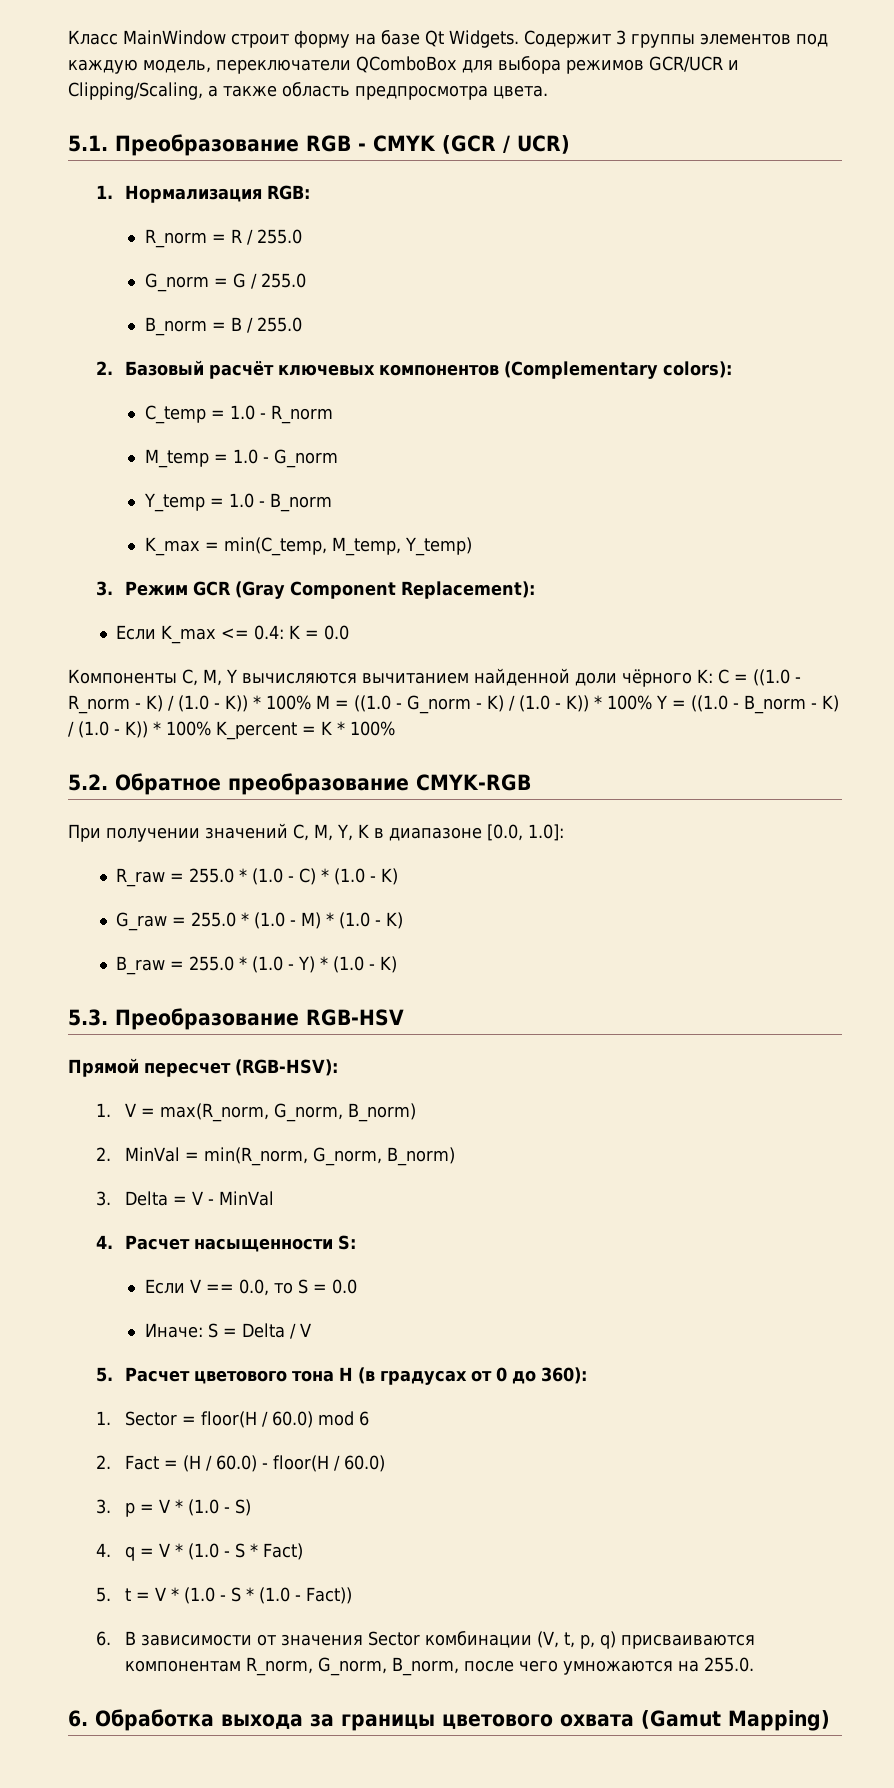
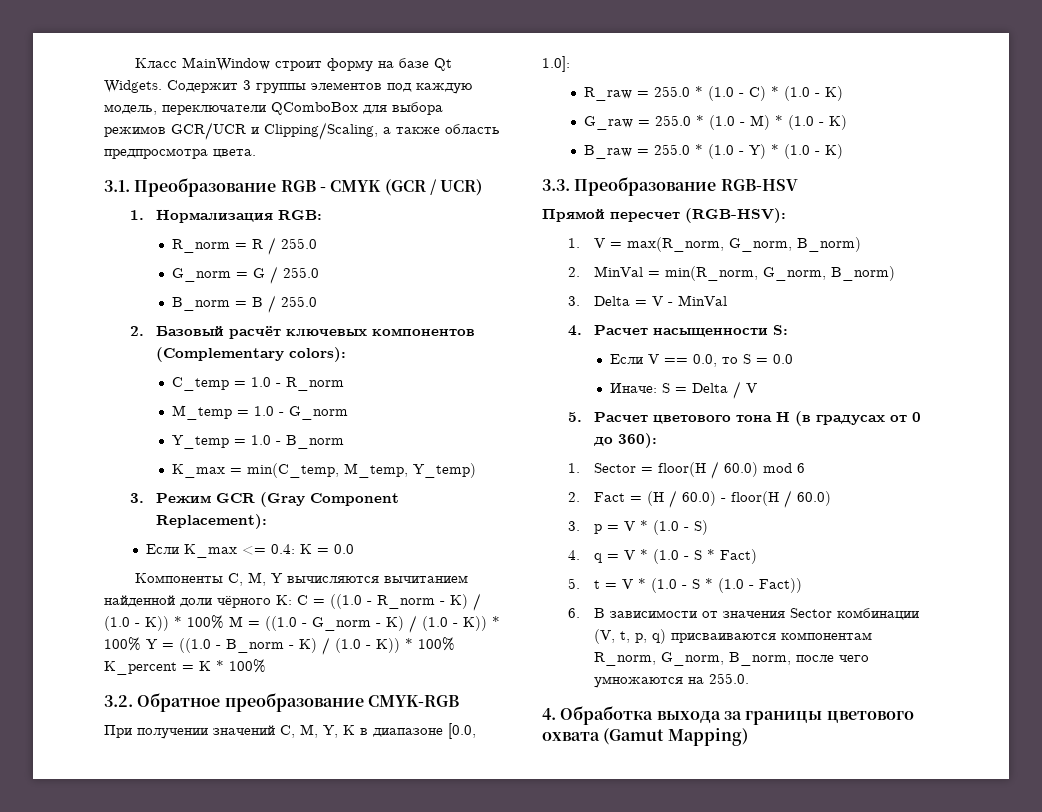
[68,135,108,152] 5.1. -> [104,180,130,192] 3.1.
[68,774,108,791] 5.2. -> [104,695,133,707] 3.2.
[68,1009,108,1026] 5.3. -> [542,179,570,191] 3.3.
[68,1710,88,1727] 6. -> [542,708,556,720] 4.

